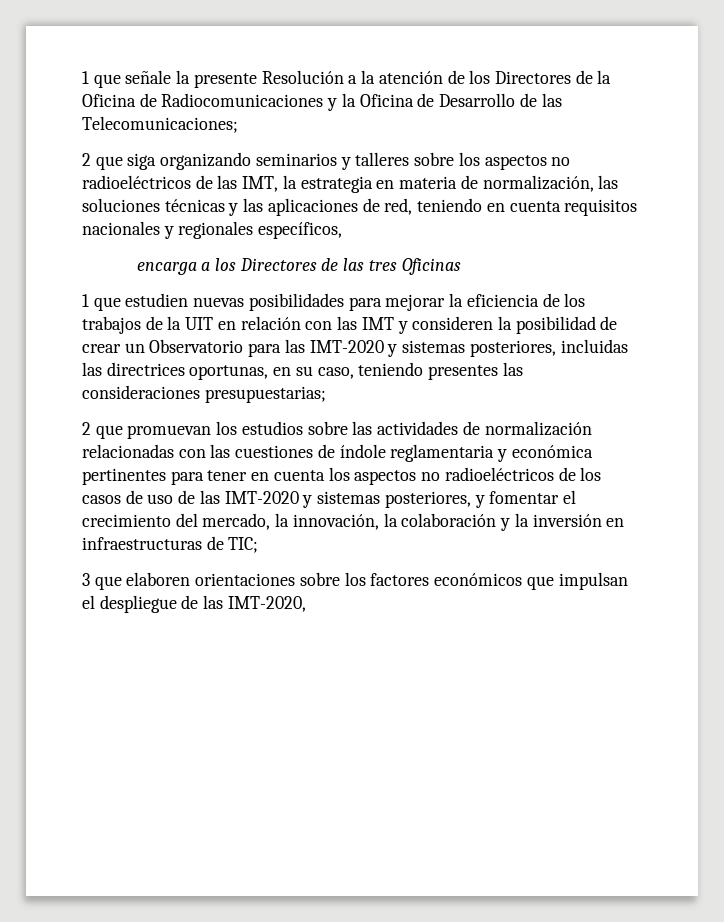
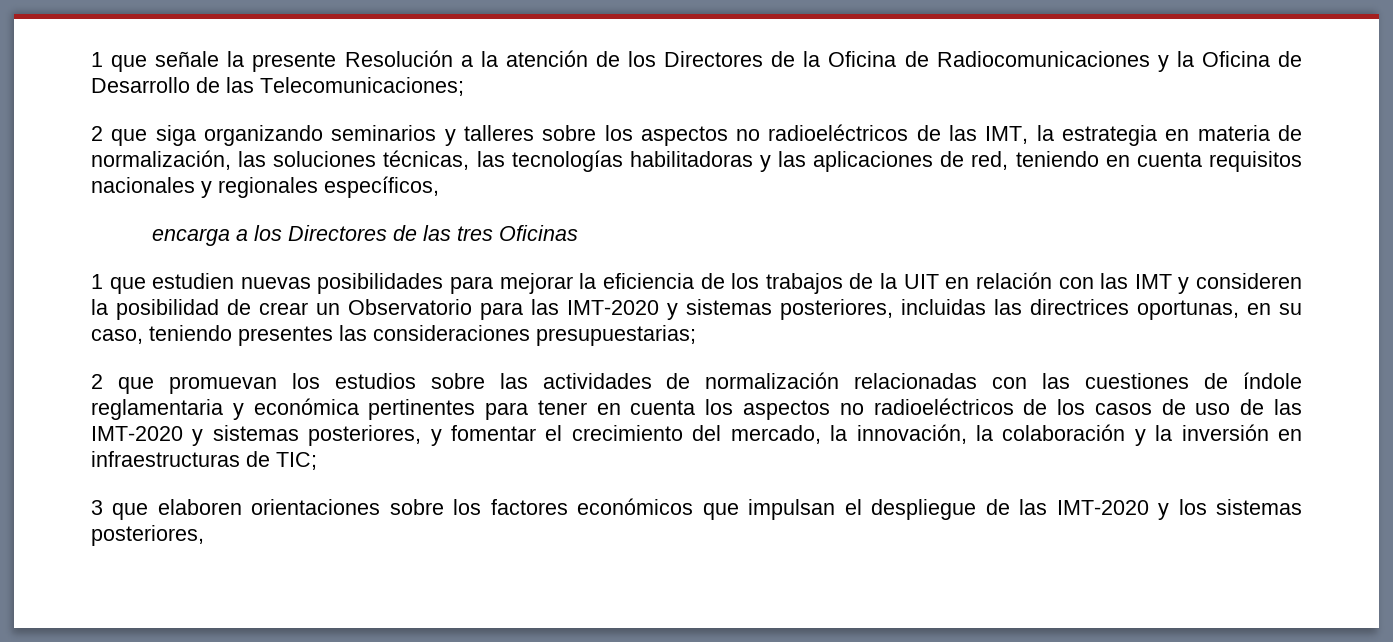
[164,199,225,212] técnicas -> [383,150,753,172] técnicas, las tecnologías habilitadoras
[227,596,306,612] IMT-2020, -> [1056,499,1303,520] [91,525,204,546] IMT-2020 y los sistemas posteriores,

